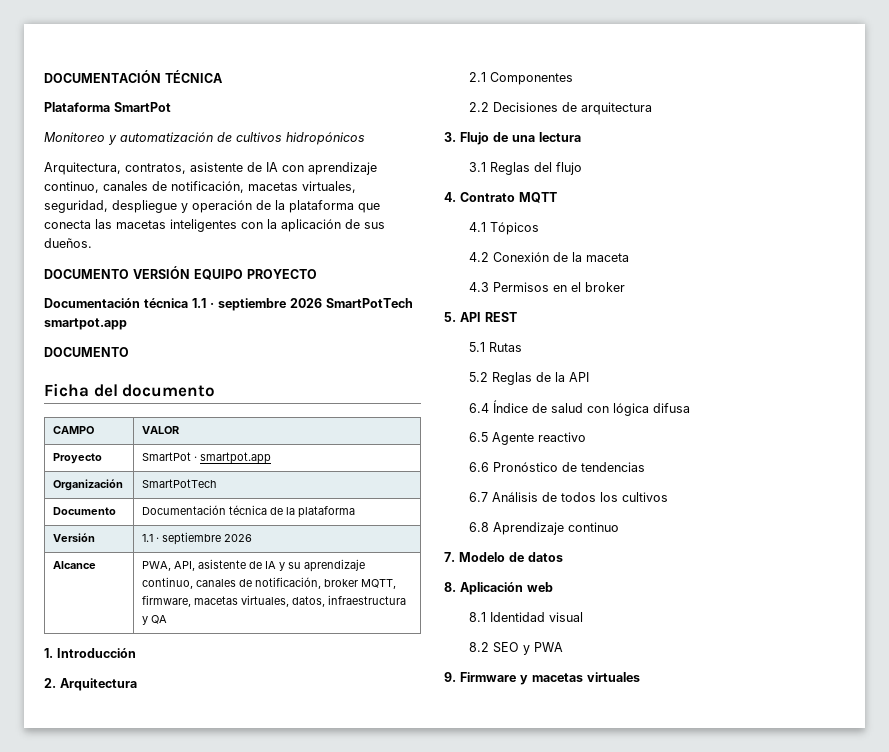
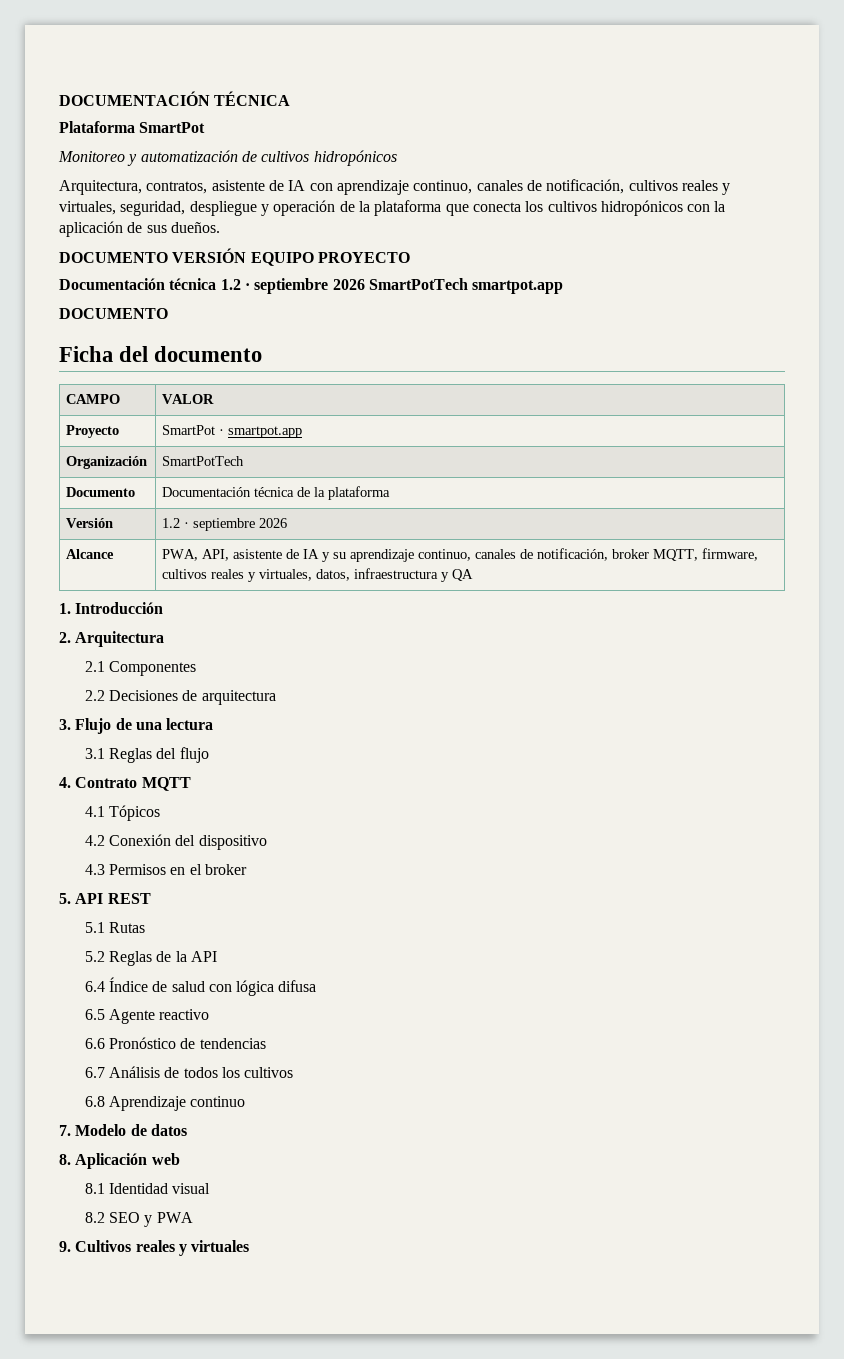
[248,182,298,191] macetas -> [628,180,731,195] cultivos reales y
[95,219,237,232] las macetas inteligentes -> [525,200,683,216] los cultivos hidropónicos
[192,298,206,308] 1.1 -> [220,279,241,290] 1.2
[142,534,154,542] 1.1 -> [162,518,181,528] 1.2
[194,596,239,605] macetas -> [162,569,257,582] cultivos reales y
[552,252,629,262] de la maceta -> [175,835,267,850] del dispositivo
[460,672,583,685] Firmware y macetas -> [75,1240,187,1256] Cultivos reales y

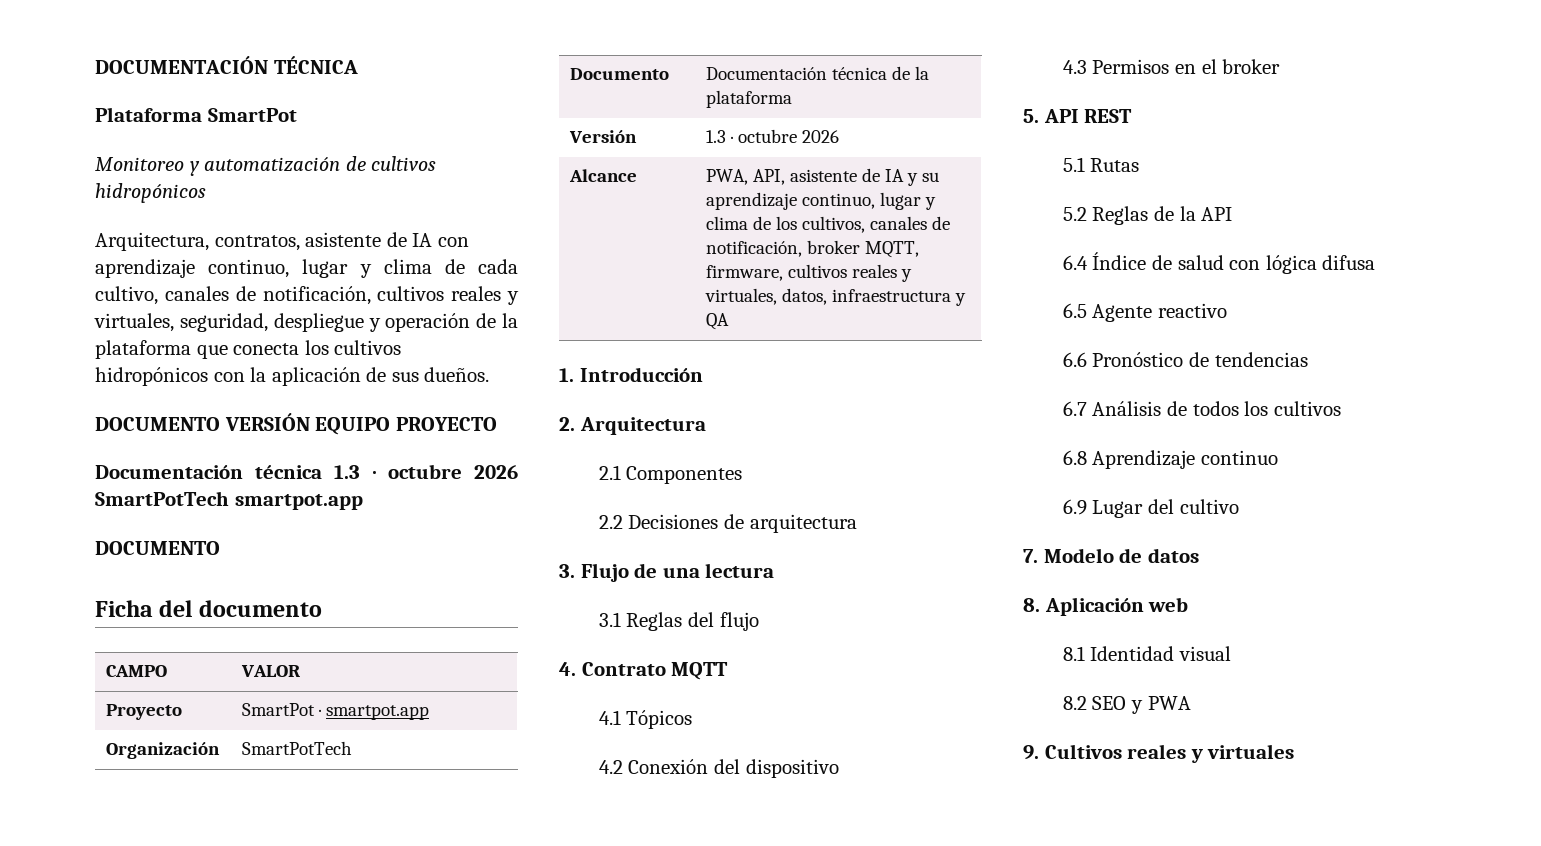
(473, 187) none -> [302,259,519,278] [95,286,158,305] lugar y clima de cada cultivo,
[220,278,329,294] 1.2 · septiembre -> [334,464,462,479] 1.3 · octubre
[162,518,256,531] 1.2 · septiembre -> [706,129,798,143] 1.3 · octubre
(472, 555) none -> [880,192,937,210] [706,216,866,233] lugar y clima de los cultivos,
(246, 1101) none -> [1062,499,1239,518] // 6.9 Lugar del cultivo

